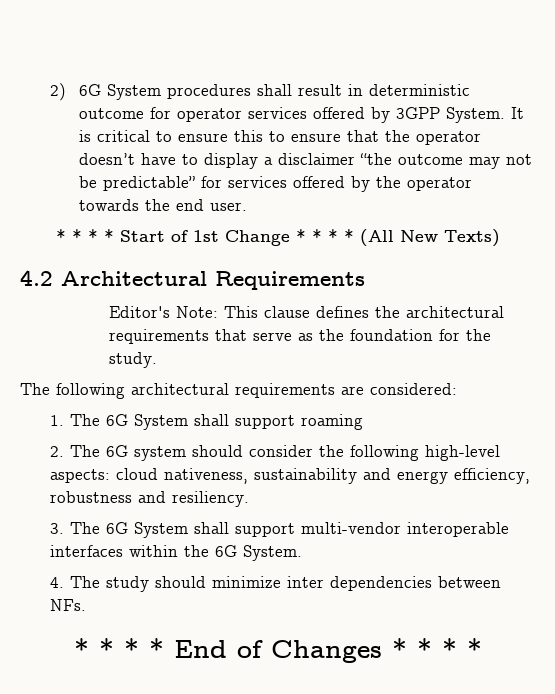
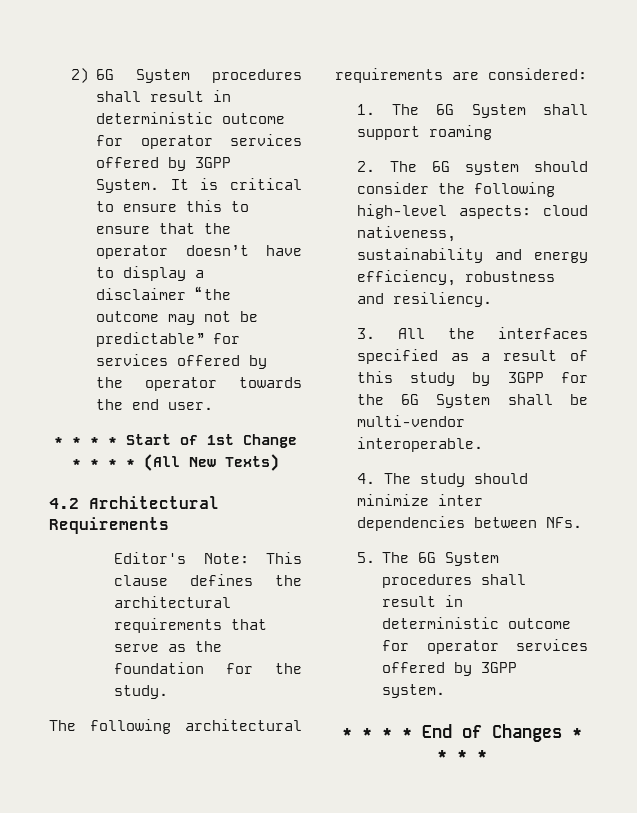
[69,522,509,538] [49,545,302,561] The 6G System shall support multi-vendor interoperable interfaces within the 6G System. -> [397,327,588,339] [356,349,588,364] [356,371,588,386] [356,394,588,408] [356,415,465,427] [356,437,483,452] All the interfaces specified as a result of this study by 3GPP for the 6G System shall be multi-vendor interoperable.
(86, 605) none -> [356,552,500,566] [382,574,527,588] [382,595,464,607] [382,617,572,629] [382,639,588,654] [382,662,518,676] [382,684,446,698] // 5. The 6G System procedures shall result in deterministic outcome for operator services offered by 3GPP system.

